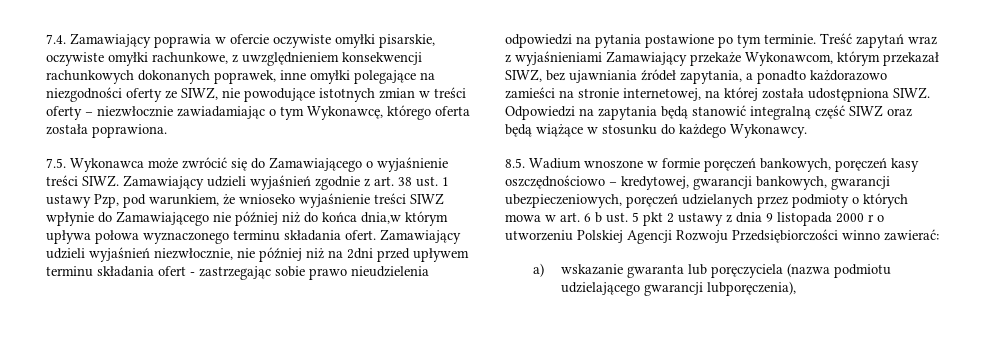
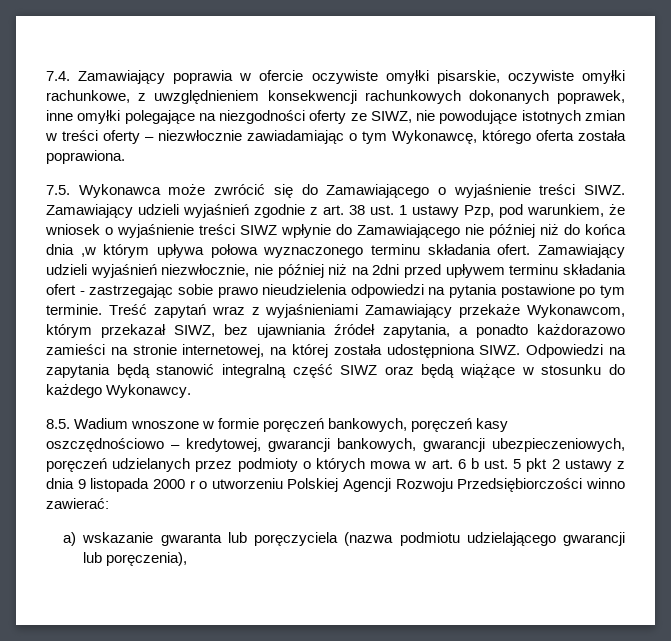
[239,194,295,204] wnioseko -> [45,224,113,235] wniosek o
[361,212,401,224] dnia,w -> [46,244,96,257] dnia ,w
[706,281,796,296] lubporęczenia), -> [83,552,188,566] lub poręczenia),

